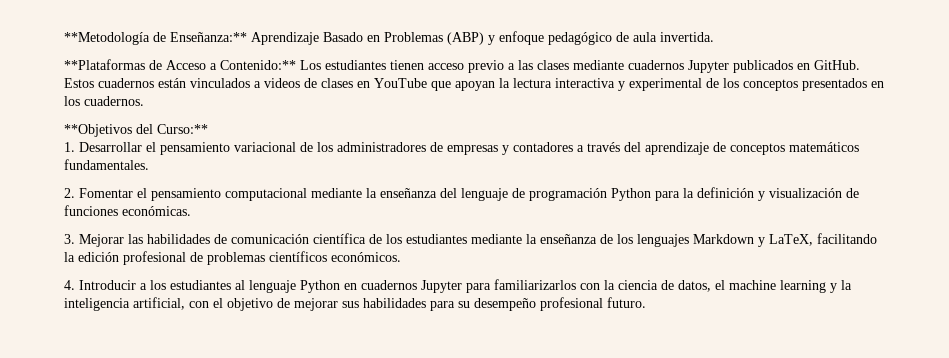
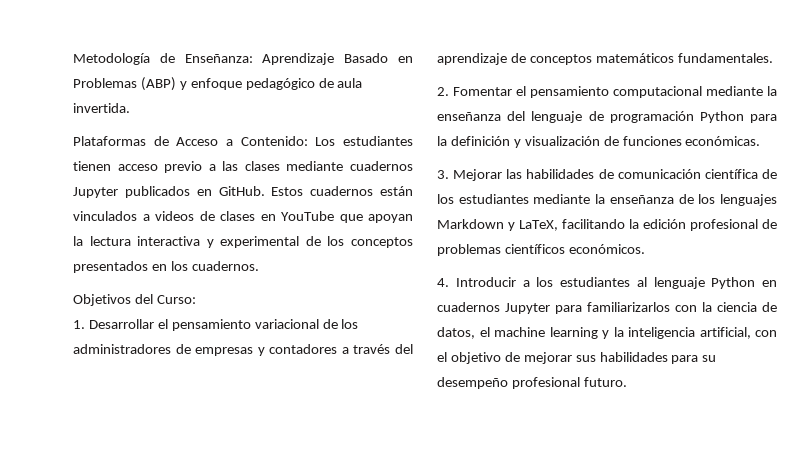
[64,32,247,45] **Metodología de Enseñanza:** -> [73,53,253,65] Metodología de Enseñanza:
[64,59,145,70] **Plataformas -> [73,136,146,146] Plataformas
[220,60,296,70] Contenido:** -> [240,136,308,146] Contenido:
[64,124,208,137] **Objetivos del Curso:** -> [73,294,196,306] Objetivos del Curso:

